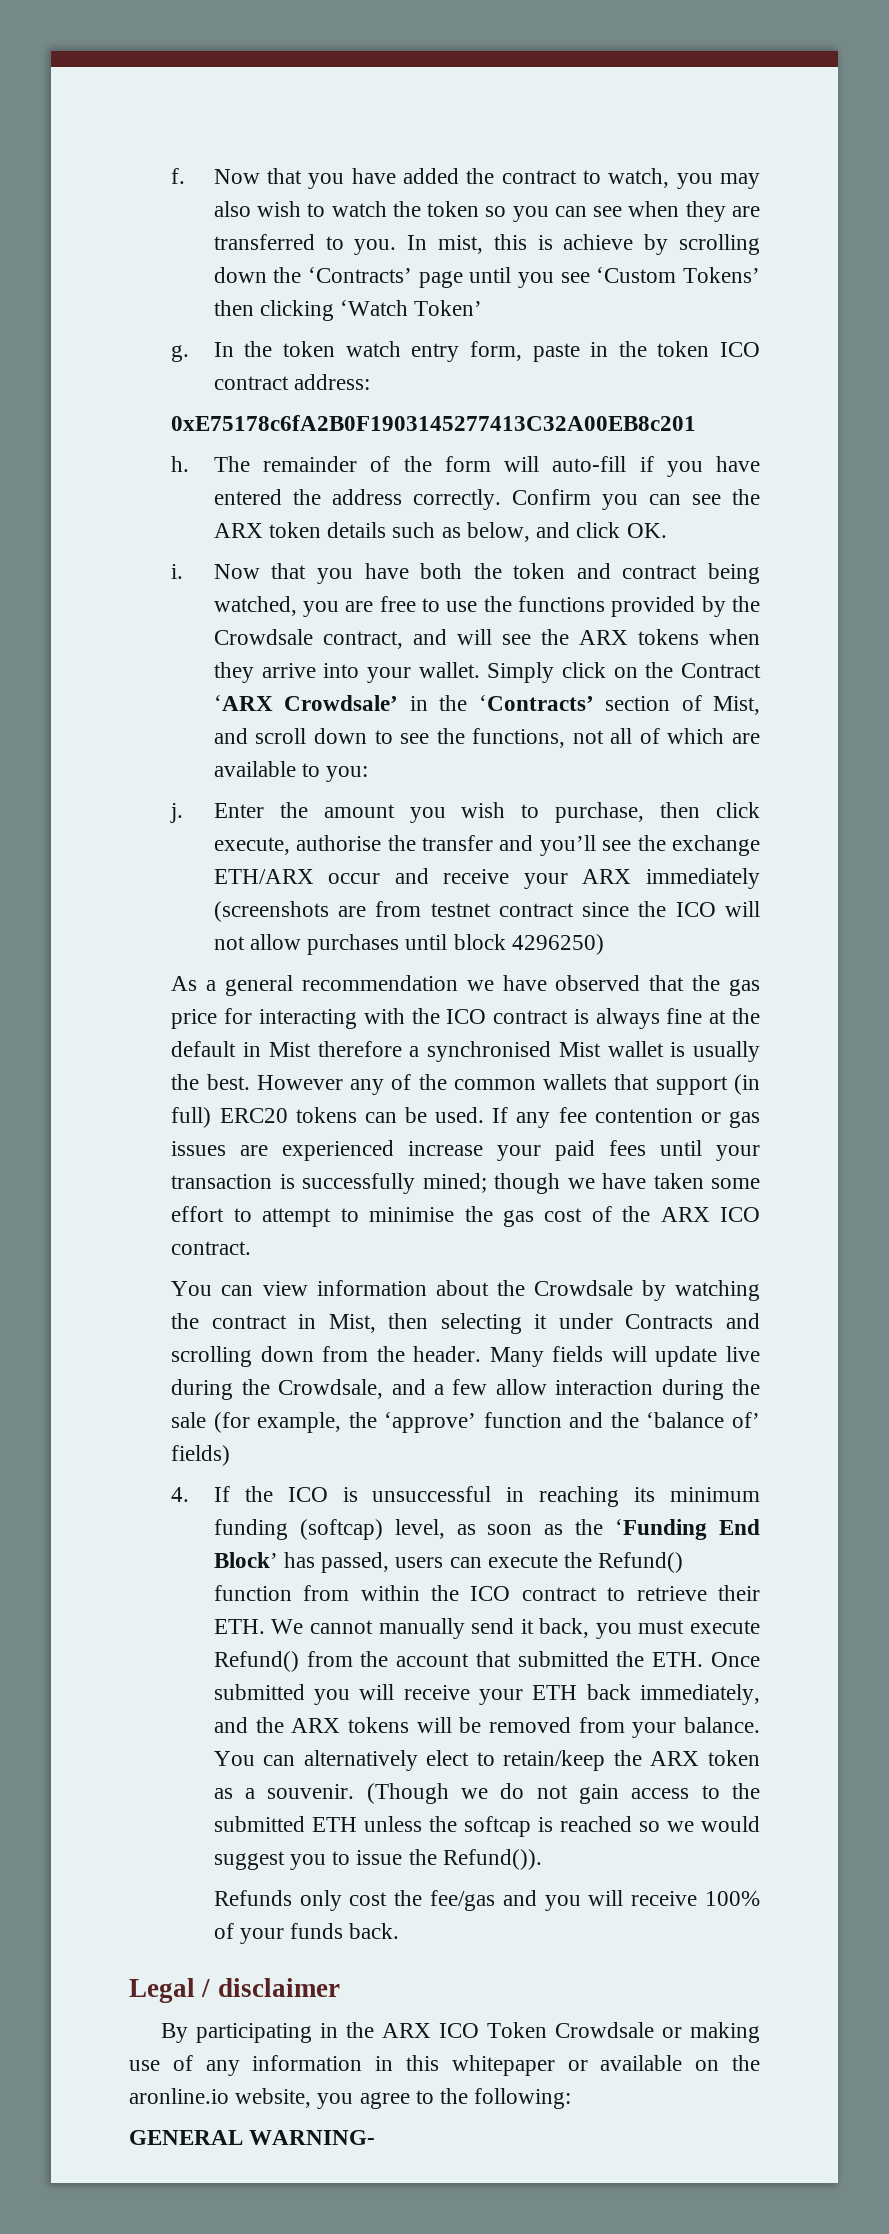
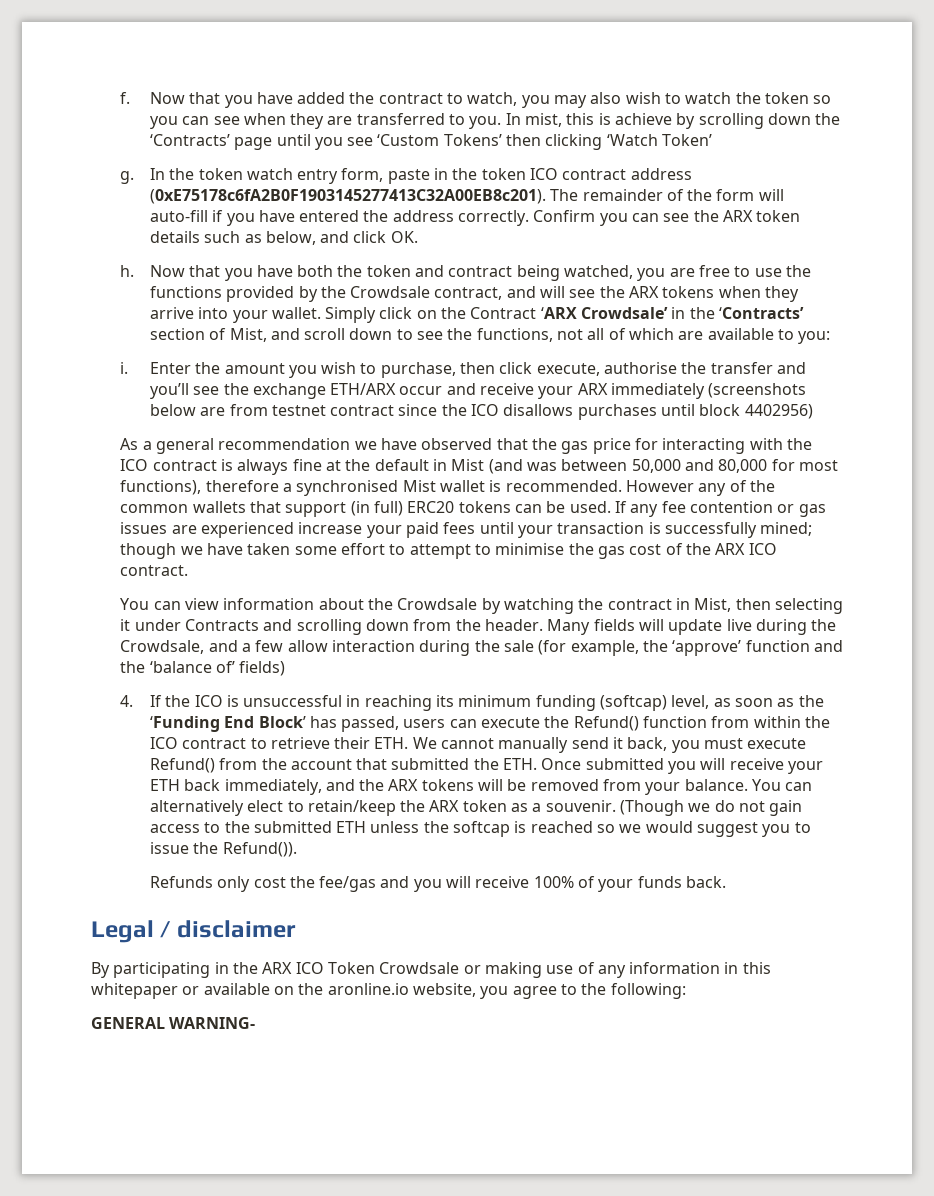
[294,374,371,390] [171,415,697,431] [171,456,190,472] address: // 0xE75178c6fA2B0F1903145277413C32A00EB8c201 // h. -> [630,168,692,180] [149,189,546,204] address (0xE75178c6fA2B0F1903145277413C32A00EB8c201).
[171,564,184,579] i. -> [120,265,135,277] h.
[170,803,184,823] j. -> [120,362,129,374] i.
(329, 911) none -> [149,404,196,416] below
[725,901,760,917] [213,934,302,950] will not allow -> [503,404,574,416] disallows
[511,934,604,955] 4296250) -> [744,404,813,419] 4402956)
(311, 1049) none -> [488,459,838,474] [120,480,202,495] (and was between 50,000 and 80,000 for most functions),
[693,1041,760,1062] [171,1074,250,1090] usually the best. -> [505,480,622,492] recommended.

